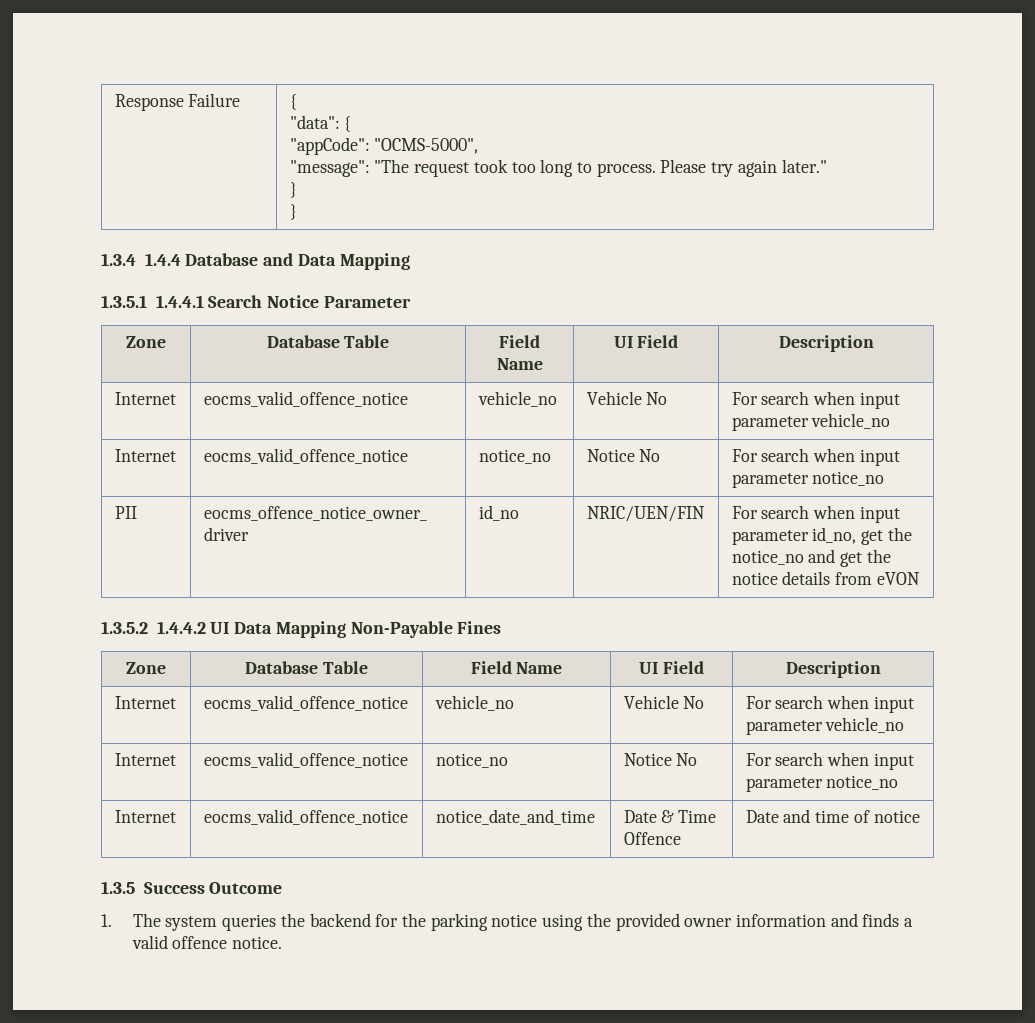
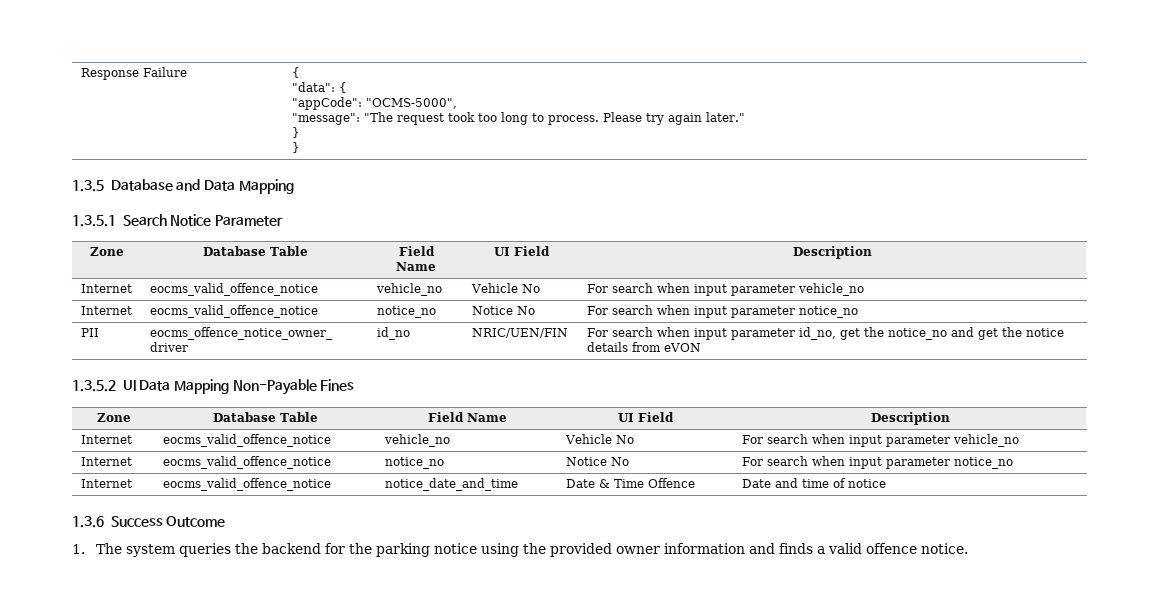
[101,253,181,266] 1.3.4 1.4.4 -> [72,180,104,192] 1.3.5
[155,295,204,308] 1.4.4.1 -> (116, 221) none
[156,621,206,634] 1.4.4.2 -> (116, 386) none
[101,881,135,894] 1.3.5 -> [72,516,104,528] 1.3.6

